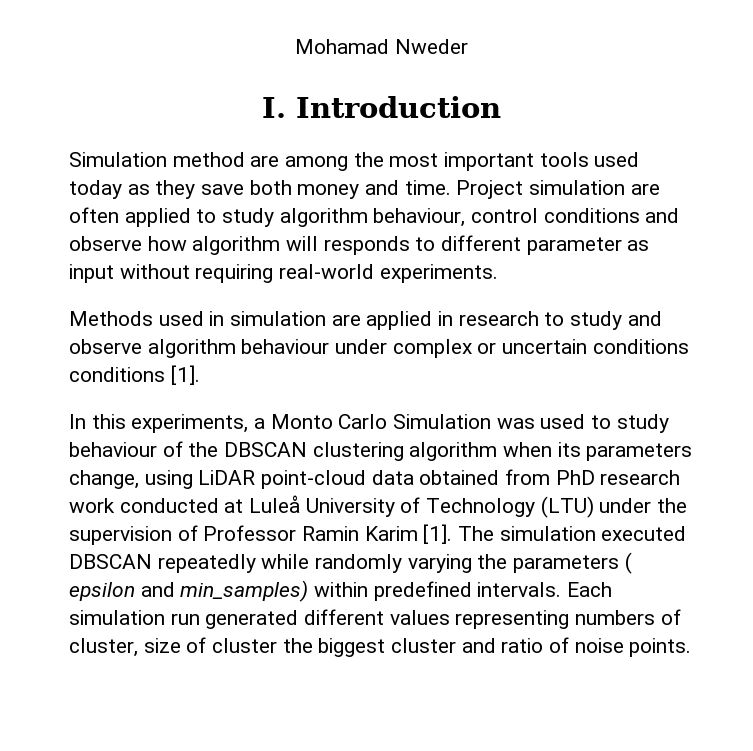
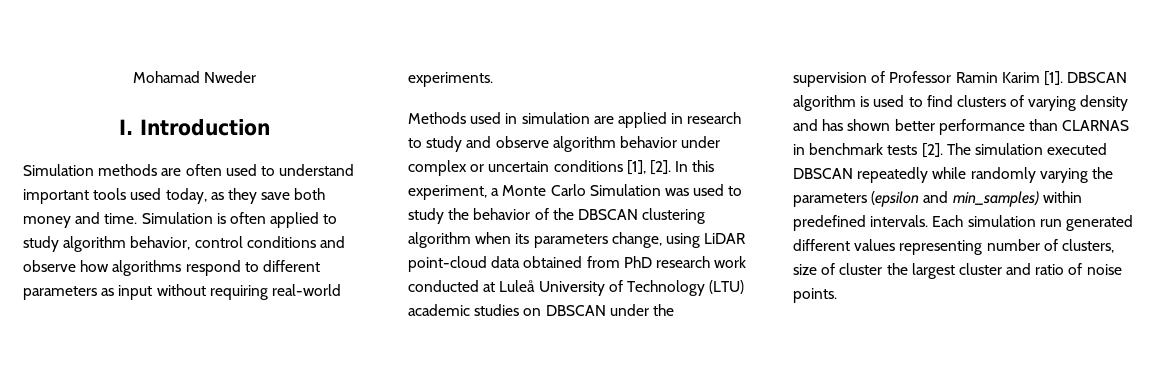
[172,152,439,171] method are among the most -> [98,164,355,176] methods are often used to understand
[69,180,122,199] today -> [165,188,207,204] today,
[456,180,660,199] Project simulation are -> [141,212,226,224] Simulation is
[373,208,466,227] behaviour, -> [130,236,191,250] behavior,
[192,236,410,255] algorithm will responds -> [112,260,241,276] algorithms respond
[526,237,622,255] parameter -> [23,286,97,300] parameters
[241,339,330,354] behaviour -> [619,136,677,148] behavior
[69,365,200,385] [69,414,333,433] conditions [1]. // In this experiments, a Monto -> [626,160,715,175] [408,185,547,200] [1], [2]. In this experiment, a Monte
[69,442,157,457] behaviour -> [448,208,531,220] the behavior
(594, 507) none -> [408,304,606,316] academic studies on DBSCAN
(453, 534) none -> [1067,72,1128,83] [793,95,1129,111] [793,119,1130,135] [793,143,943,158] DBSCAN algorithm is used to find clusters of varying density and has shown better performance than CLARNAS in benchmark tests [2].
[624,552,632,574] [69,582,135,601] ( epsilon -> [871,191,920,207] (epsilon
[575,609,681,625] [69,638,138,657] numbers of cluster, -> [986,239,1114,253] number of clusters,
[318,638,386,657] biggest -> [911,263,955,279] largest

